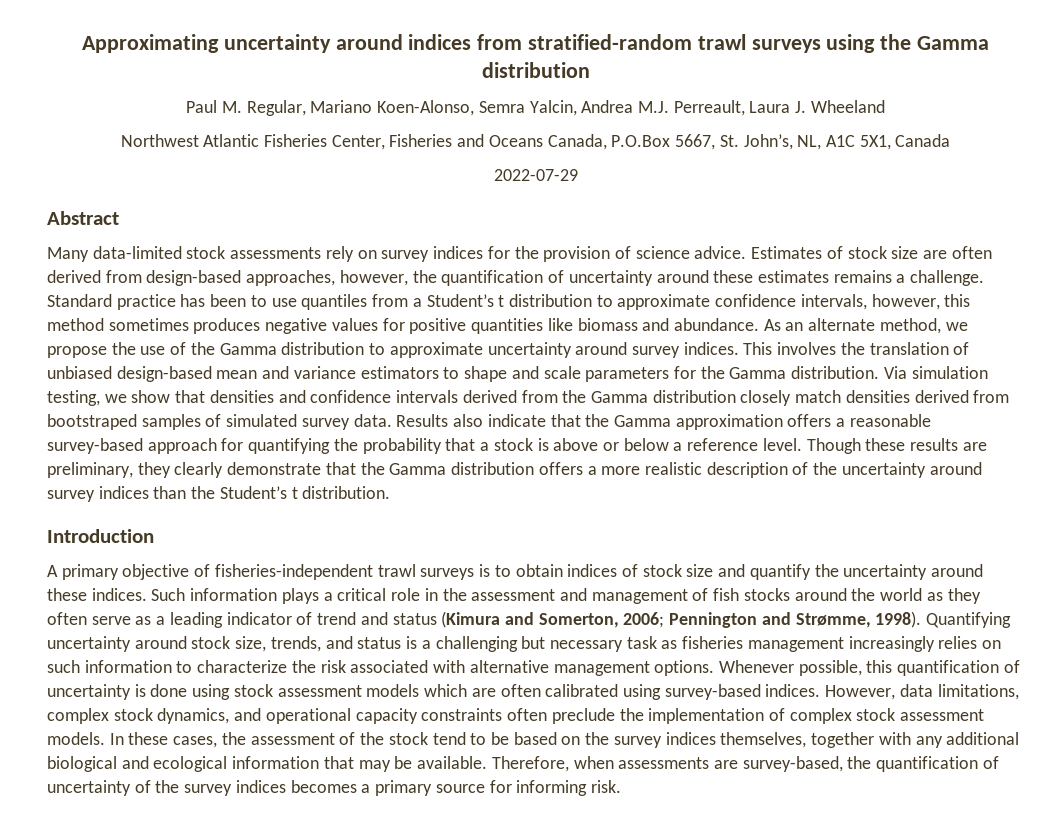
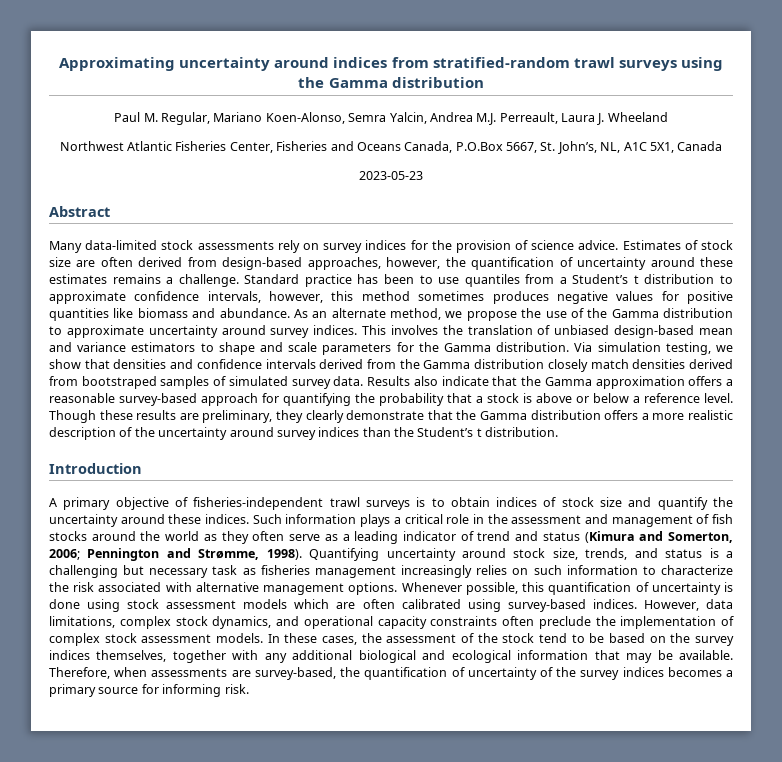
[493,169,578,181] 2022-07-29 -> [359,171,423,180] 2023-05-23

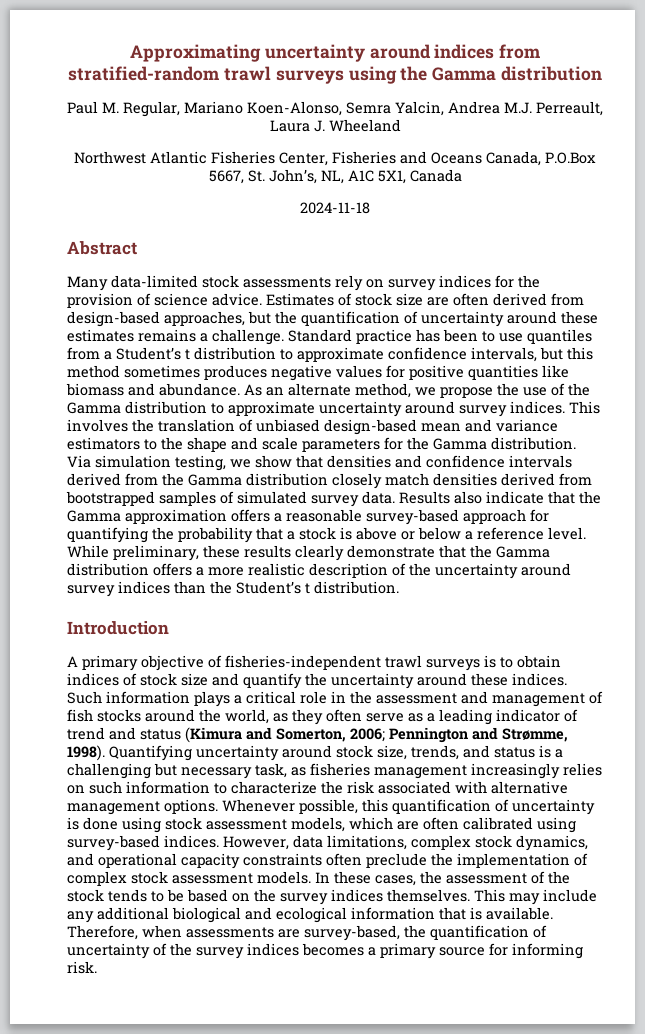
[359,171,423,180] 2023-05-23 -> [300,202,370,214] 2024-11-18
[386,257,441,269] however, -> [248,311,271,324] but
[269,291,324,303] however, -> [540,347,563,360] but
(214, 347) none -> [161,437,183,450] the
[81,376,157,389] bootstraped -> [66,491,155,506] bootstrapped
[49,410,303,423] Though these results are preliminary, they -> [67,545,291,561] While preliminary, these results
[165,531,200,541] world -> [225,709,269,724] world,
[212,565,238,575] task -> [255,763,287,778] task,
[243,599,288,609] models -> [291,817,345,832] models,
[539,633,567,643] tend -> [108,889,147,902] tends
[96,650,259,663] themselves, together with -> [387,889,597,905] themselves. This may include
[626,650,673,663] may be -> [470,907,482,920] is

